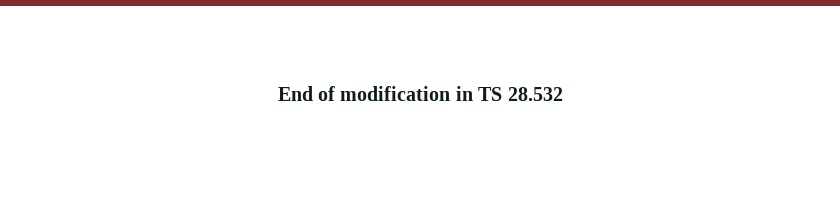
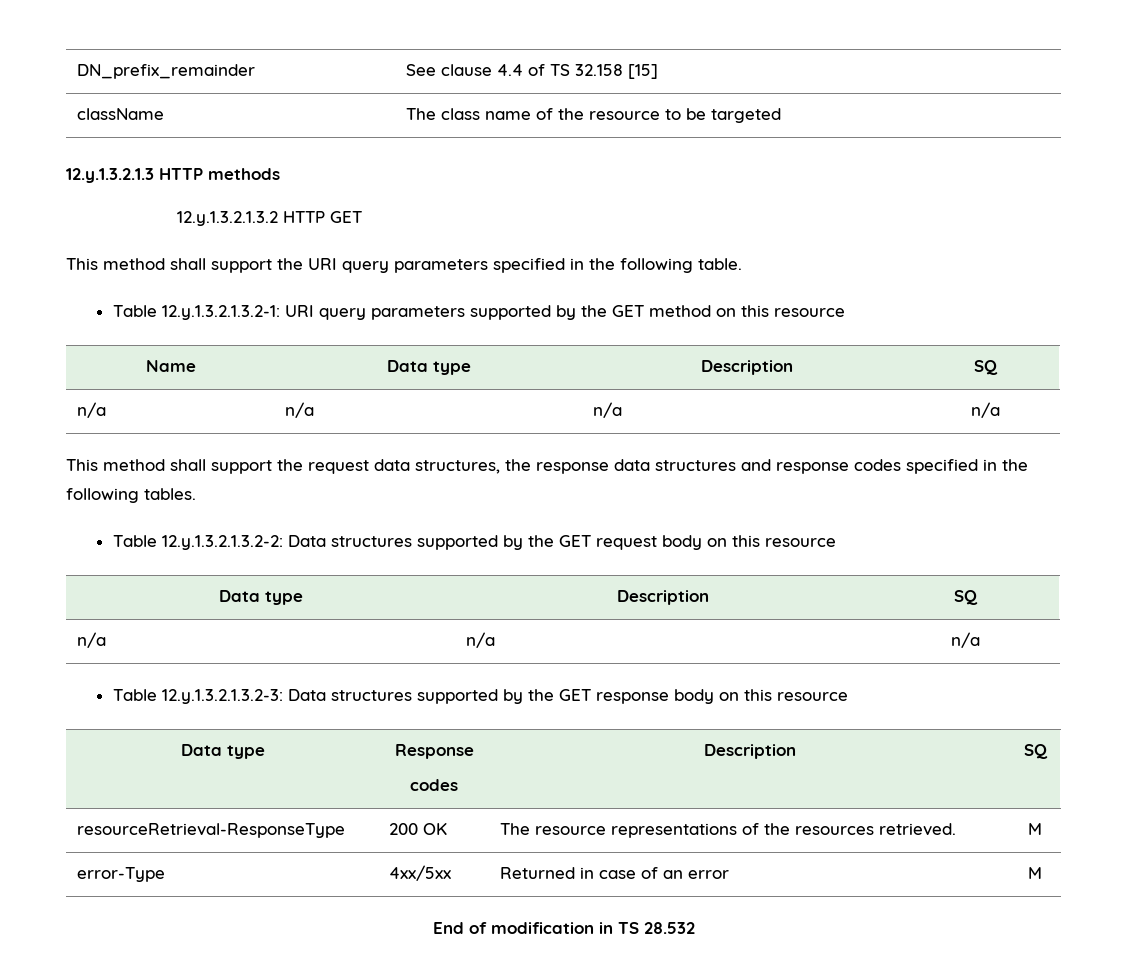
(277, 93) none -> [77,64,256,79] [406,64,659,79] [77,108,165,120] [406,108,782,123] [66,168,280,183] [177,211,363,226] [66,258,742,273] [112,305,845,320] [145,360,196,372] [386,360,471,375] [700,360,793,375] [973,360,998,375] [77,402,107,418] [285,402,315,418] [593,402,623,418] [970,402,1000,418] [66,459,1028,474] [66,488,196,503] [112,535,836,550] [219,590,303,605] [617,590,709,605] [953,590,978,605] [77,632,107,648] [466,632,496,648] [950,632,980,648] [112,689,848,704] [180,744,265,759] [394,744,474,759] [410,779,458,791] [703,744,796,759] [1023,744,1048,759] [77,823,346,838] [389,823,448,835] [500,823,957,838] [1028,823,1042,835] [77,867,166,882] [389,865,452,881] [500,867,730,879] [1028,867,1042,879] DN_prefix_remainder | See clause 4.4 of TS 32.158 [15] // className | The class name of the resource to be targeted // 12.y.1.3.2.1.3 HTTP methods // 12.y.1.3.2.1.3.2 HTTP GET // This method shall support the URI query parameters specified in the following table. // Table 12.y.1.3.2.1.3.2-1: URI query parameters supported by the GET method on this resource // Name | Data type | Description | SQ // n/a | n/a | n/a | n/a // This method shall support the request data structures, the response data structures and response codes specified in the following tables. // Table 12.y.1.3.2.1.3.2-2: Data structures supported by the GET request body on this resource // Data type | Description | SQ // n/a | n/a | n/a // Table 12.y.1.3.2.1.3.2-3: Data structures supported by the GET response body on this resource // Data type | Response // codes | Description | SQ // resourceRetrieval-ResponseType | 200 OK | The resource representations of the resources retrieved. | M // error-Type | 4xx/5xx | Returned in case of an error | M //

